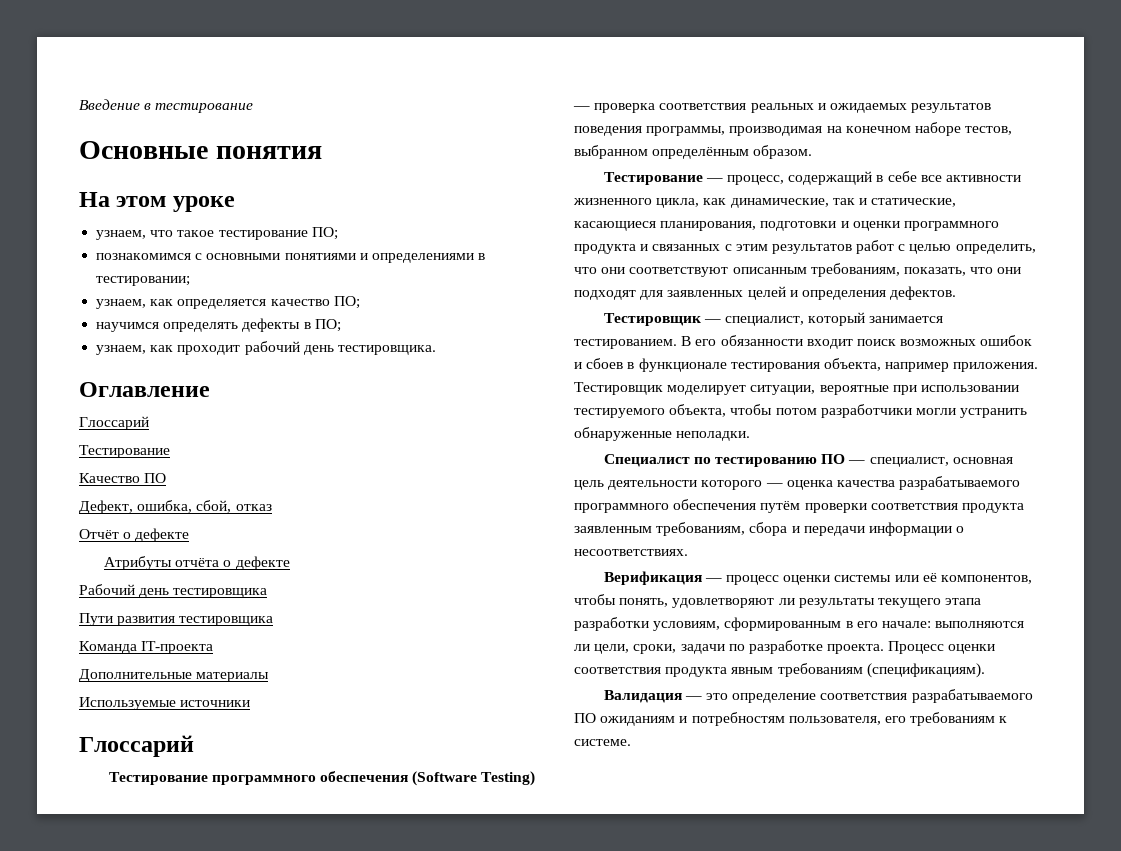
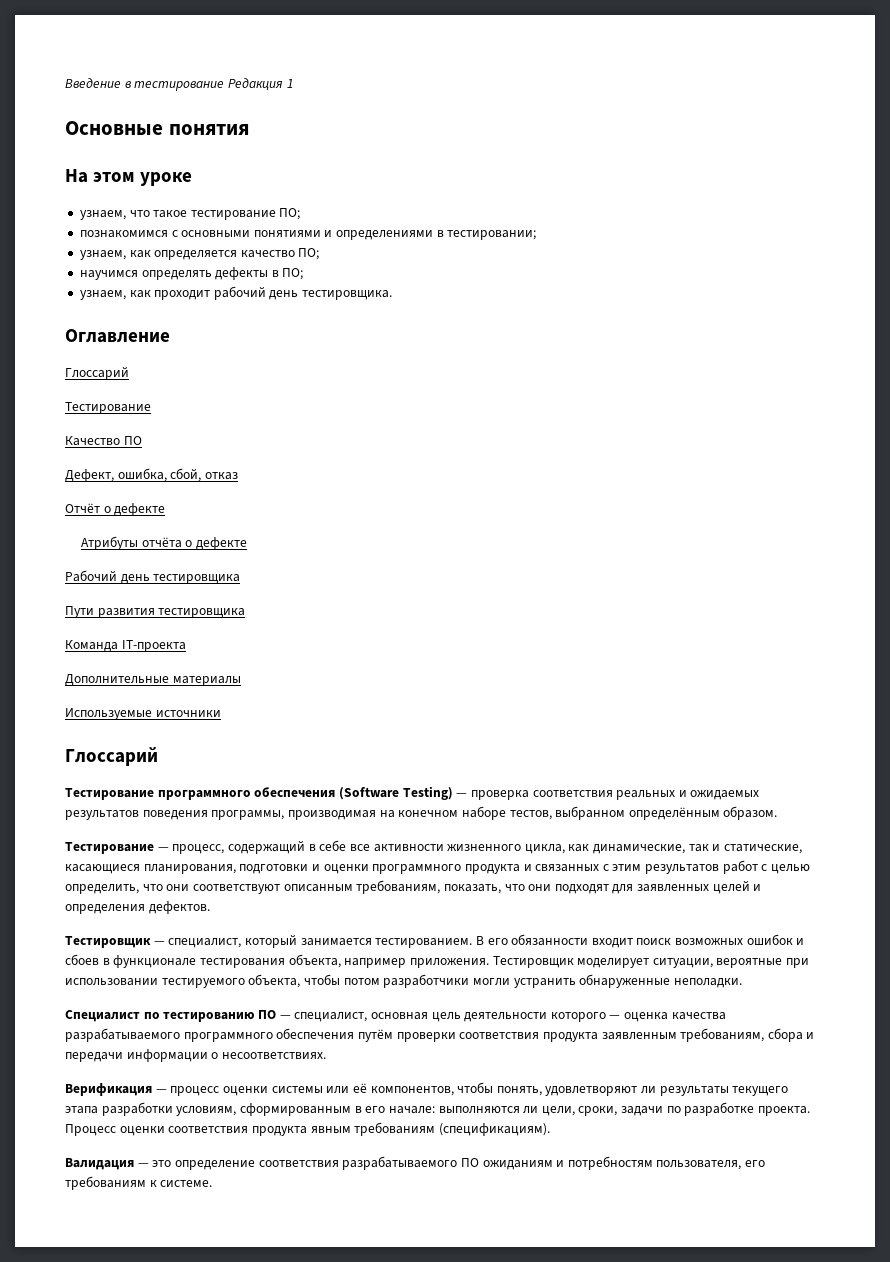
(254, 108) none -> [227,78,293,91] Редакция 1

